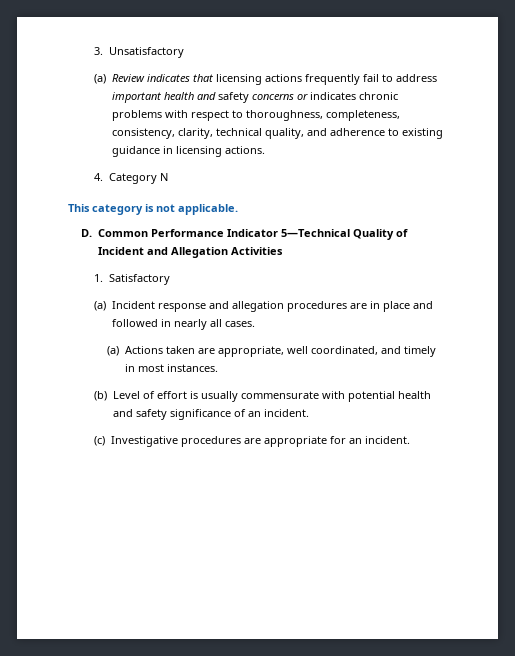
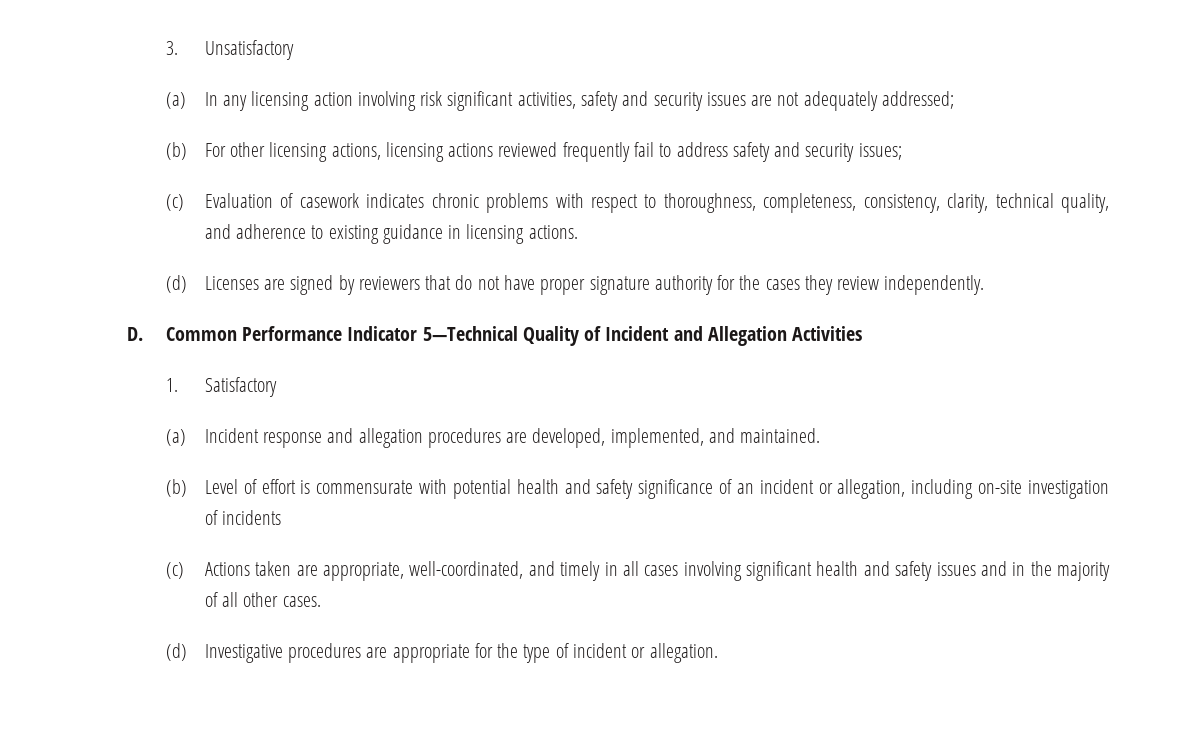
[111,74,213,82] Review indicates that -> [204,91,954,111] [165,142,381,162] In any licensing action involving risk significant activities, safety and security issues are not adequately addressed; // (b) For other licensing actions,
(302, 78) none -> [498,142,558,157] reviewed
[111,92,308,103] important health and safety concerns or -> [732,142,902,162] [165,193,359,211] safety and security issues; // (c) Evaluation of casework
[94,173,168,184] [68,204,238,215] 4. Category N // This category is not applicable. -> [165,275,985,295] (d) Licenses are signed by reviewers that do not have proper signature authority for the cases they review independently.
[369,301,433,312] [111,319,255,330] [107,346,436,357] [124,364,218,372] in place and followed in nearly all cases. // (a) Actions taken are appropriate, well coordinated, and timely in most instances. -> [532,428,821,448] developed, implemented, and maintained.
[200,391,238,402] usually -> (311, 487) none
[263,409,309,417] [94,436,106,446] incident. // (c) -> [759,479,1110,499] [204,510,282,525] [165,561,1110,581] [204,592,321,607] [165,643,187,661] incident or allegation, including on-site investigation of incidents // (c) Actions taken are appropriate, well-coordinated, and timely in all cases involving significant health and safety issues and in the majority of all other cases. // (d)
[348,436,410,444] an incident. -> [497,643,718,663] the type of incident or allegation.

